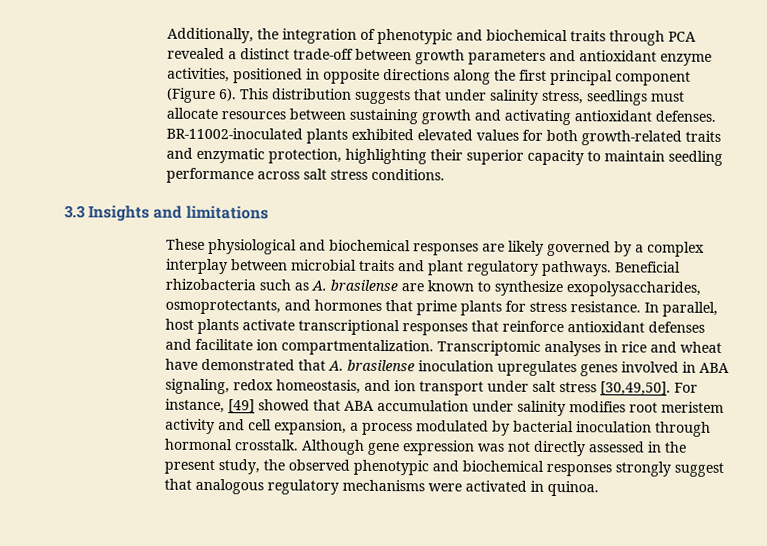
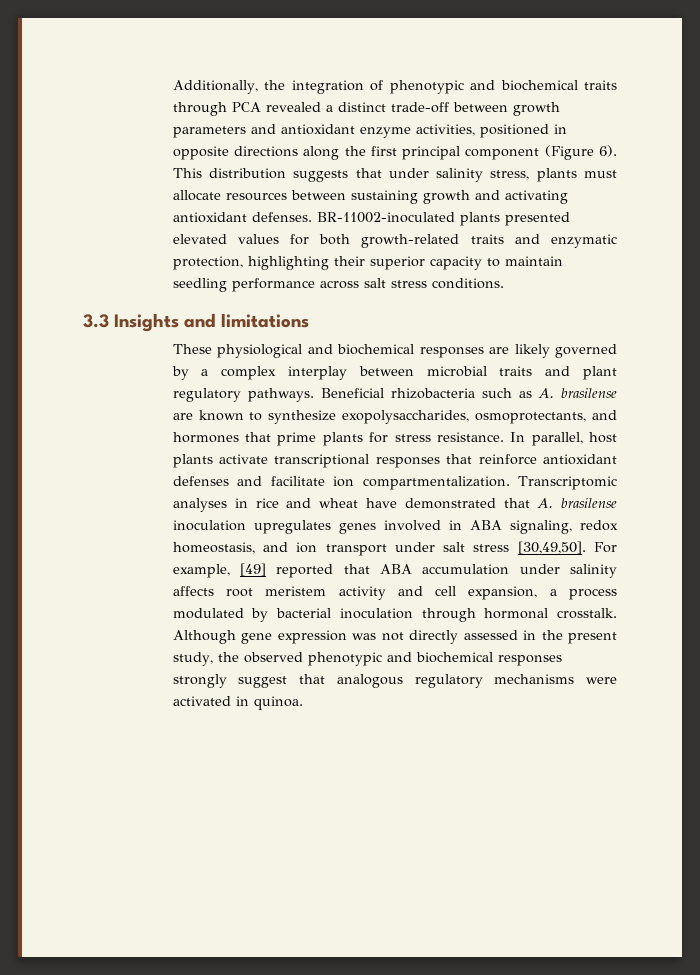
[586,90,649,106] seedlings -> [536,168,577,182] plants
[351,128,415,141] exhibited -> [504,212,570,226] presented
[165,398,311,414] instance, [49] showed -> [172,563,334,578] example, [49] reported
[569,401,627,413] modifies -> [172,586,214,596] affects

